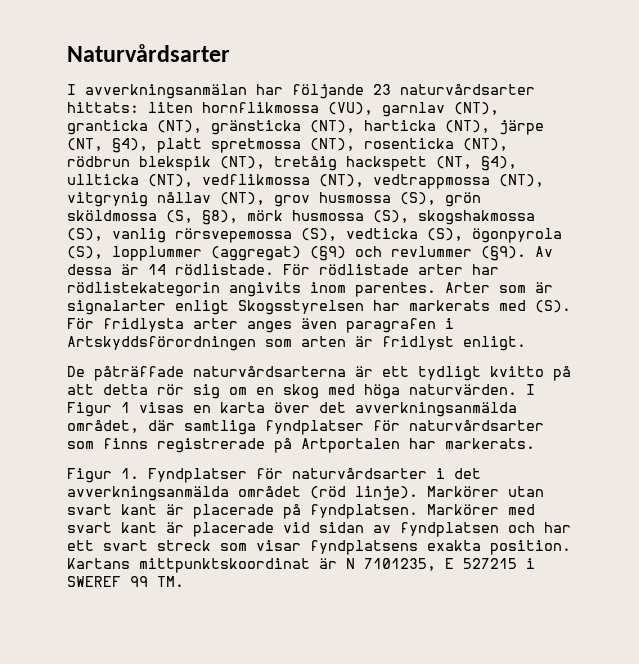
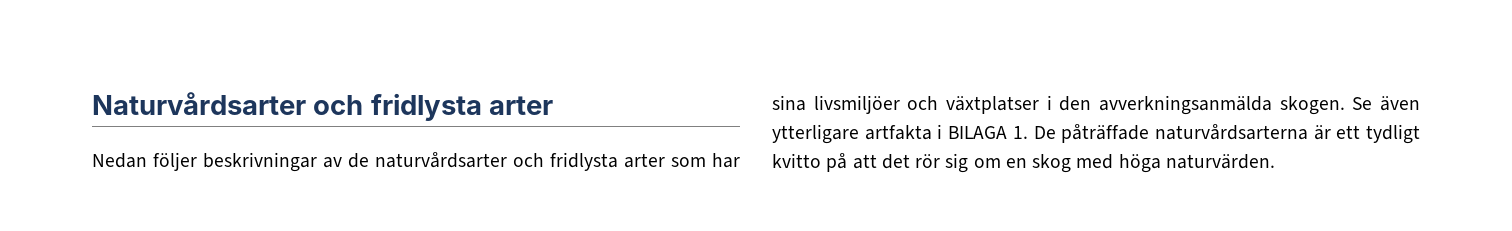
[67,84,535,99] [67,102,499,117] [67,120,544,135] [67,138,508,153] [67,156,517,171] [67,174,544,189] [67,192,481,207] [67,210,535,225] [67,228,562,243] [67,246,553,261] [67,264,499,275] [67,282,553,297] [67,300,571,315] [67,318,454,333] [67,336,526,351] // I avverkningsanmälan har följande 23 naturvårdsarter hittats: liten hornflikmossa (VU), garnlav (NT), granticka (NT), gränsticka (NT), harticka (NT), järpe (NT, §4), platt spretmossa (NT), rosenticka (NT), rödbrun blekspik (NT), tretåig hackspett (NT, §4), ullticka (NT), vedflikmossa (NT), vedtrappmossa (NT), vitgrynig nållav (NT), grov husmossa (S), grön sköldmossa (S, §8), mörk husmossa (S), skogshakmossa (S), vanlig rörsvepemossa (S), vedticka (S), ögonpyrola (S), lopplummer (aggregat) (§9) och revlummer (§9). Av dessa är 14 rödlistade. För rödlistade arter har rödlistekategorin angivits inom parentes. Arter som är signalarter enligt Skogsstyrelsen har markerats med (S). För fridlysta arter anges även paragrafen i Artskyddsförordningen som arten är fridlyst enligt. // -> [313,93,554,121] [92,152,740,172] [772,95,1420,115] [772,124,1028,144] och fridlysta arter // Nedan följer beskrivningar av de naturvårdsarter och fridlysta arter som har sina livsmiljöer och växtplatser i den avverkningsanmälda skogen. Se även ytterligare artfakta i BILAGA 1.
[103,384,148,395] detta -> [881,154,910,169] det
[526,384,535,395] [67,402,517,417] [67,420,544,435] [67,438,535,453] [67,468,481,483] [67,486,544,501] [67,504,535,519] [67,522,571,537] [67,540,571,555] [67,558,535,573] [67,576,184,587] I Figur 1 visas en karta över det avverkningsanmälda området, där samtliga fyndplatser för naturvårdsarter som finns registrerade på Artportalen har markerats. // Figur 1. Fyndplatser för naturvårdsarter i det avverkningsanmälda området (röd linje). Markörer utan svart kant är placerade på fyndplatsen. Markörer med svart kant är placerade vid sidan av fyndplatsen och har ett svart streck som visar fyndplatsens exakta position. Kartans mittpunktskoordinat är N 7101235, E 527215 i SWEREF 99 TM. -> (1275, 161) none

